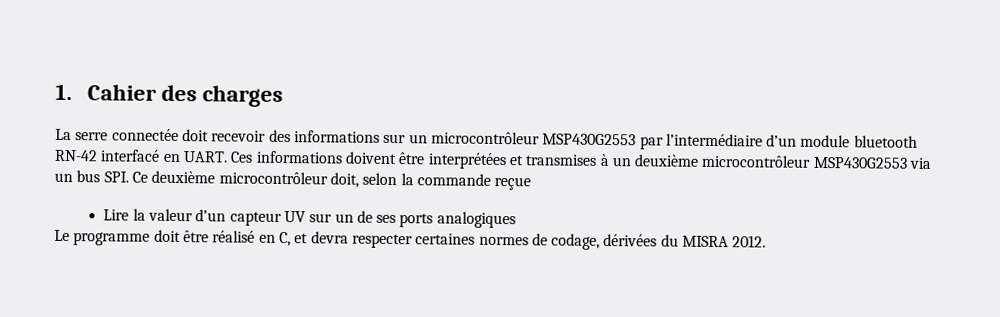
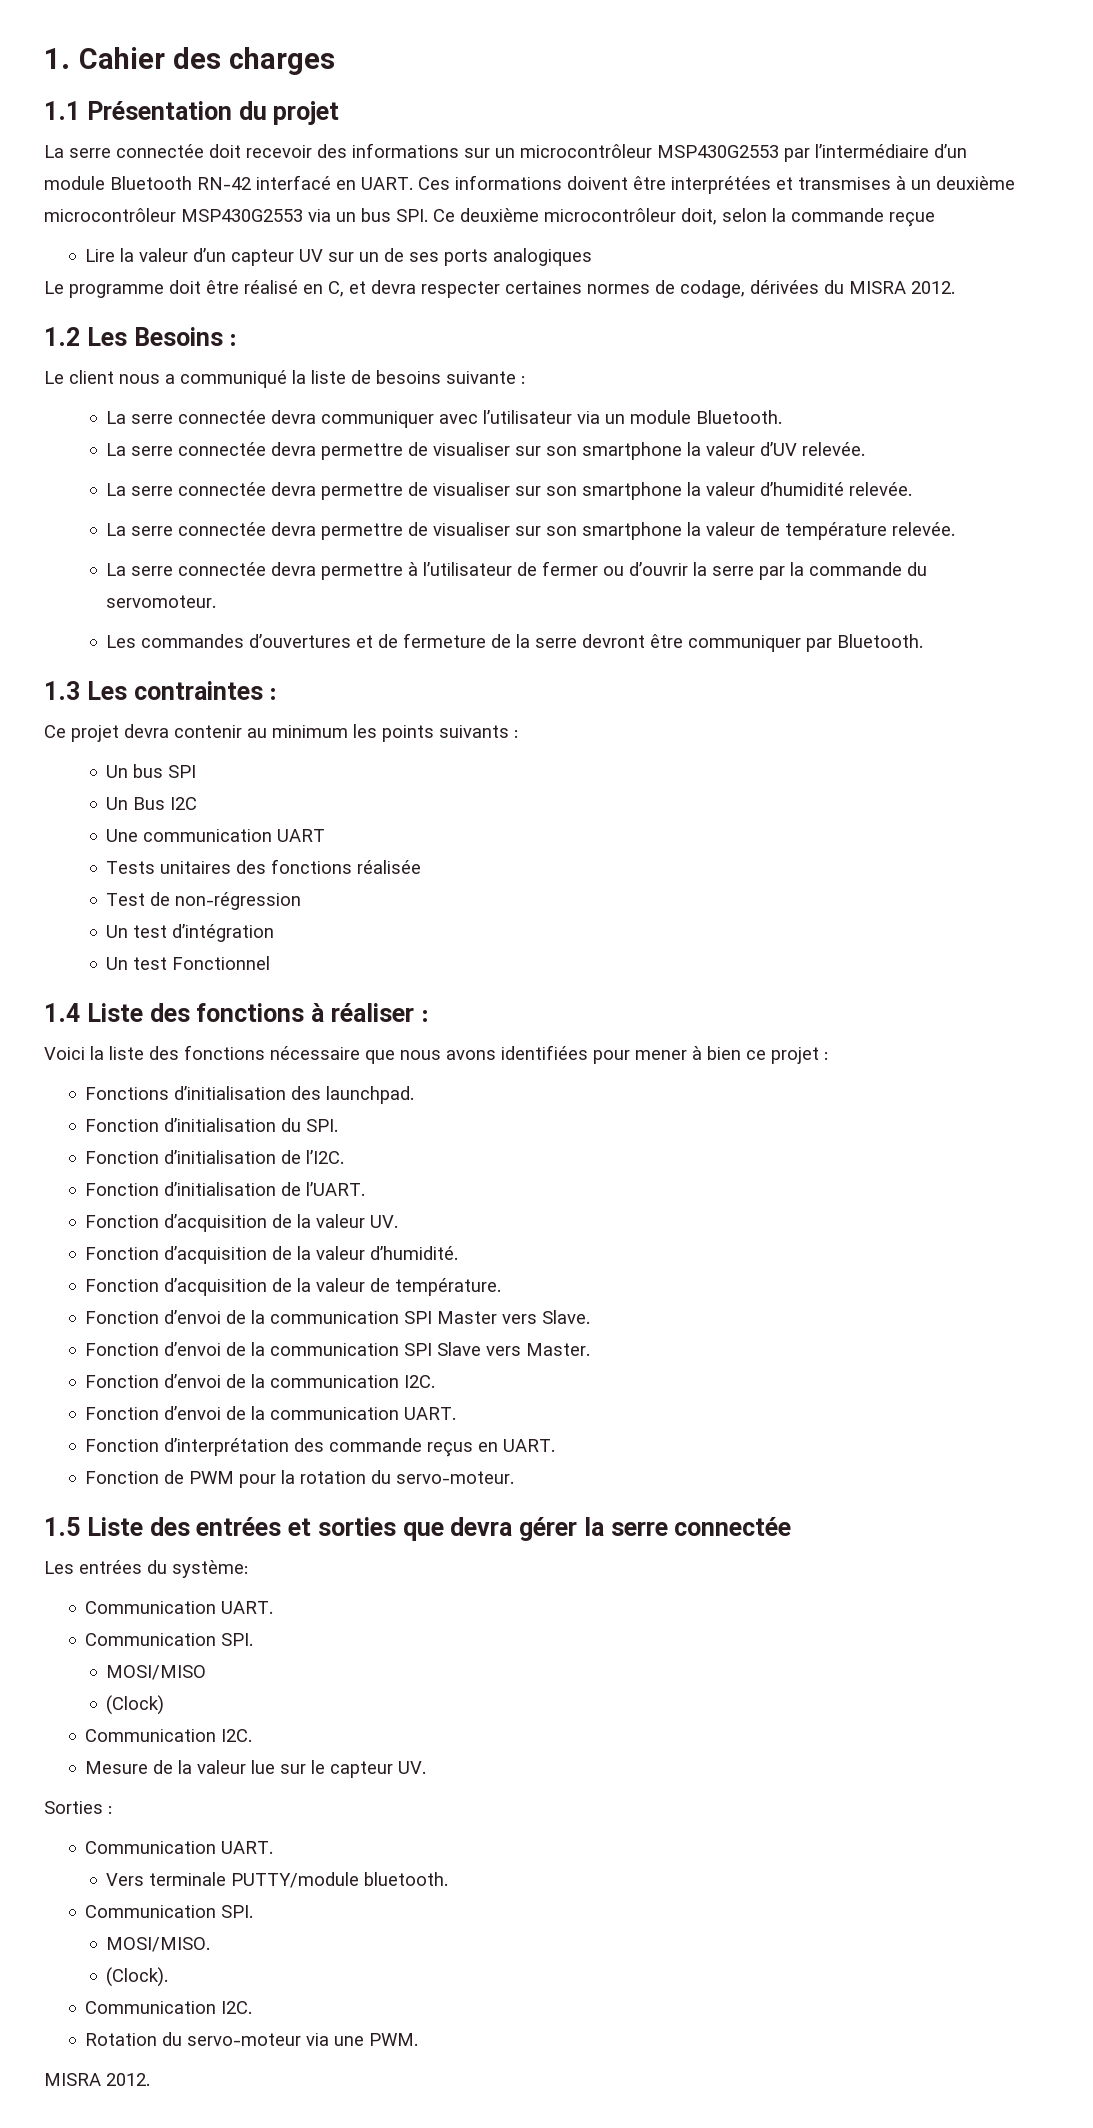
(283, 96) none -> [44,101,340,125] // 1.1 Présentation du projet
[853,135,918,148] bluetooth -> [110,176,192,190] Bluetooth
(767, 241) none -> [44,327,238,346] [44,370,525,388] [106,410,783,428] [106,442,866,460] [106,482,913,500] [106,522,956,540] [106,561,928,580] [106,595,217,608] [106,633,924,652] [44,681,278,700] [44,724,518,742] [106,764,197,778] [106,797,198,810] [106,829,326,842] [106,859,422,874] [106,892,302,910] [106,924,275,942] [106,956,271,970] [44,1003,429,1022] [44,1045,828,1064] [85,1086,415,1104] [85,1118,339,1132] [85,1150,345,1164] [85,1182,366,1196] [85,1214,399,1232] [85,1246,459,1264] [85,1278,502,1296] [85,1310,591,1324] [85,1342,591,1356] [85,1374,436,1388] [85,1406,457,1420] [85,1438,556,1457] [85,1470,515,1488] [44,1517,792,1541] [44,1560,248,1578] [85,1601,274,1614] [85,1633,254,1646] [106,1665,207,1680] [106,1695,165,1715] [85,1729,253,1742] [85,1760,427,1778] [44,1801,112,1814] [85,1841,274,1854] [106,1872,449,1888] [85,1905,254,1918] [106,1937,211,1952] [106,1967,169,1987] [85,2001,253,2014] [85,2032,419,2046] [44,2073,150,2086] // 1.2 Les Besoins : // Le client nous a communiqué la liste de besoins suivante : // La serre connectée devra communiquer avec l’utilisateur via un module Bluetooth. // La serre connectée devra permettre de visualiser sur son smartphone la valeur d’UV relevée. // La serre connectée devra permettre de visualiser sur son smartphone la valeur d’humidité relevée. // La serre connectée devra permettre de visualiser sur son smartphone la valeur de température relevée. // La serre connectée devra permettre à l’utilisateur de fermer ou d’ouvrir la serre par la commande du servomoteur. // Les commandes d’ouvertures et de fermeture de la serre devront être communiquer par Bluetooth. // 1.3 Les contraintes : // Ce projet devra contenir au minimum les points suivants : // Un bus SPI // Un Bus I2C // Une communication UART // Tests unitaires des fonctions réalisée // Test de non-régression // Un test d’intégration // Un test Fonctionnel // 1.4 Liste des fonctions à réaliser : // Voici la liste des fonctions nécessaire que nous avons identifiées pour mener à bien ce projet : // Fonctions d’initialisation des launchpad. // Fonction d’initialisation du SPI. // Fonction d’initialisation de l’I2C. // Fonction d’initialisation de l’UART. // Fonction d’acquisition de la valeur UV. // Fonction d’acquisition de la valeur d’humidité. // Fonction d’acquisition de la valeur de température. // Fonction d’envoi de la communication SPI Master vers Slave. // Fonction d’envoi de la communication SPI Slave vers Master. // Fonction d’envoi de la communication I2C. // Fonction d’envoi de la communication UART. // Fonction d’interprétation des commande reçus en UART. // Fonction de PWM pour la rotation du servo-moteur. // 1.5 Liste des entrées et sorties que devra gérer la serre connectée // Les entrées du système: // Communication UART. // Communication SPI. // MOSI/MISO // (Clock) // Communication I2C. // Mesure de la valeur lue sur le capteur UV. // Sorties : // Communication UART. // Vers terminale PUTTY/module bluetooth. // Communication SPI. // MOSI/MISO. // (Clock). // Communication I2C. // Rotation du servo-moteur via une PWM. // MISRA 2012.

